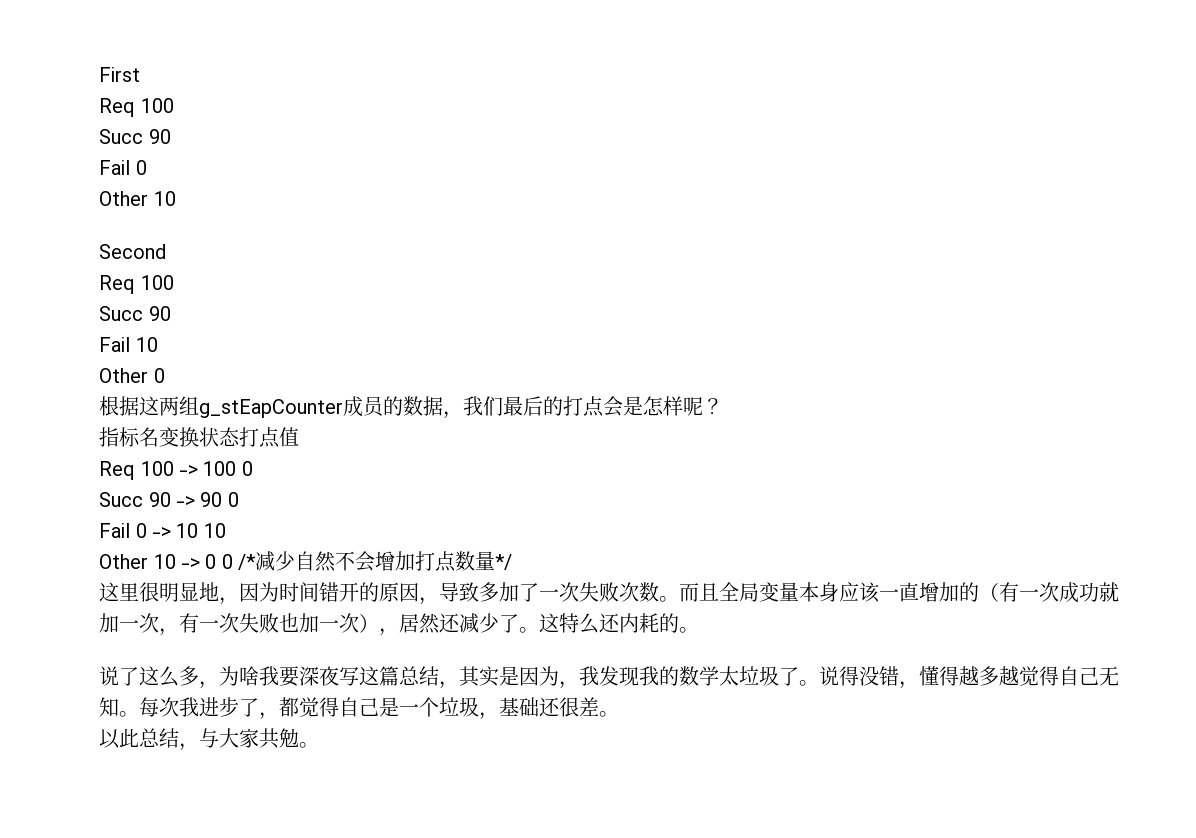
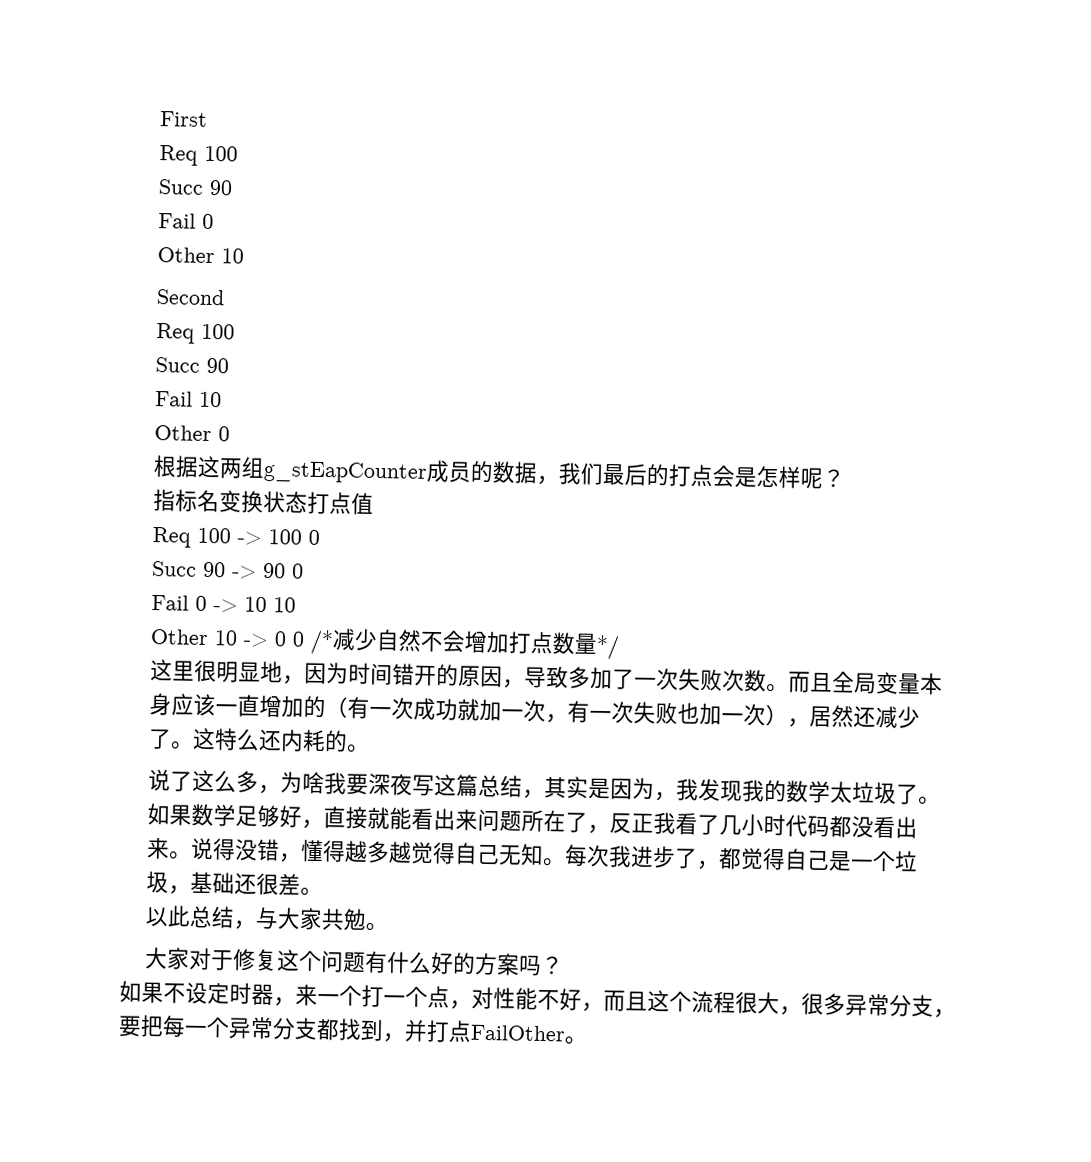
(820, 683) none -> [146,802,918,839] [145,836,192,860] 如果数学足够好，直接就能看出来问题所在了，反正我看了几小时代码都没看出来。
(320, 745) none -> [144,946,564,976] [119,980,956,1019] [118,1014,587,1045] // 大家对于修复这个问题有什么好的方案吗？ // 如果不设定时器，来一个打一个点，对性能不好，而且这个流程很大，很多异常分支，要把每一个异常分支都找到，并打点FailOther。

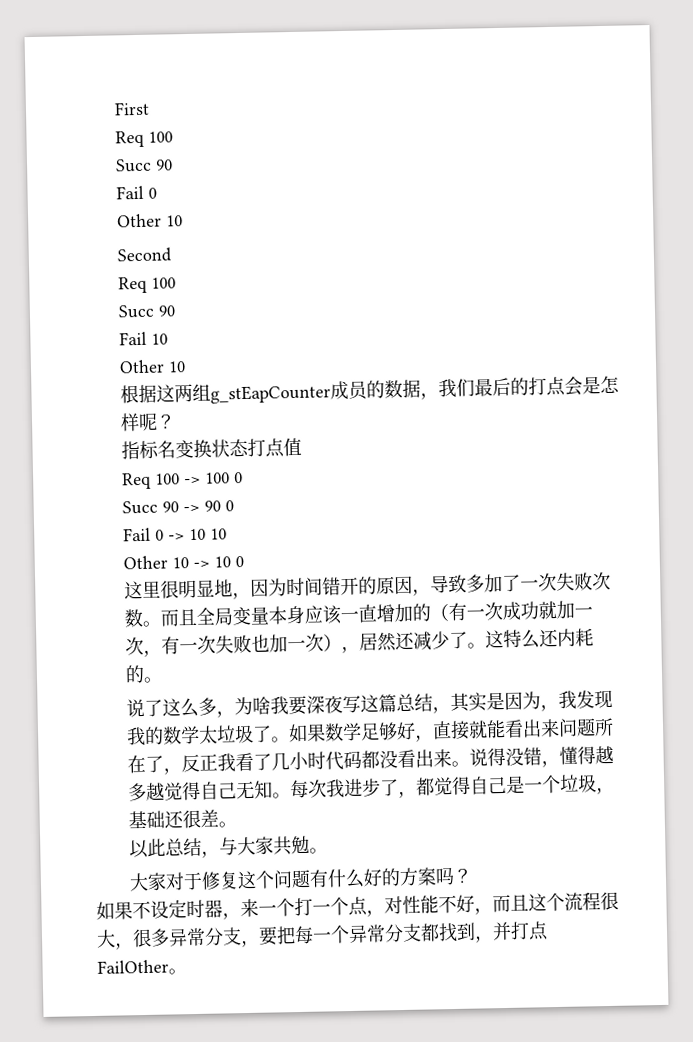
[217,426,230,442] 0 -> [167,361,186,373] 10
[273,628,620,660] 0 0 /*减少自然不会增加打点数量*/ -> [213,555,244,568] 10 0

